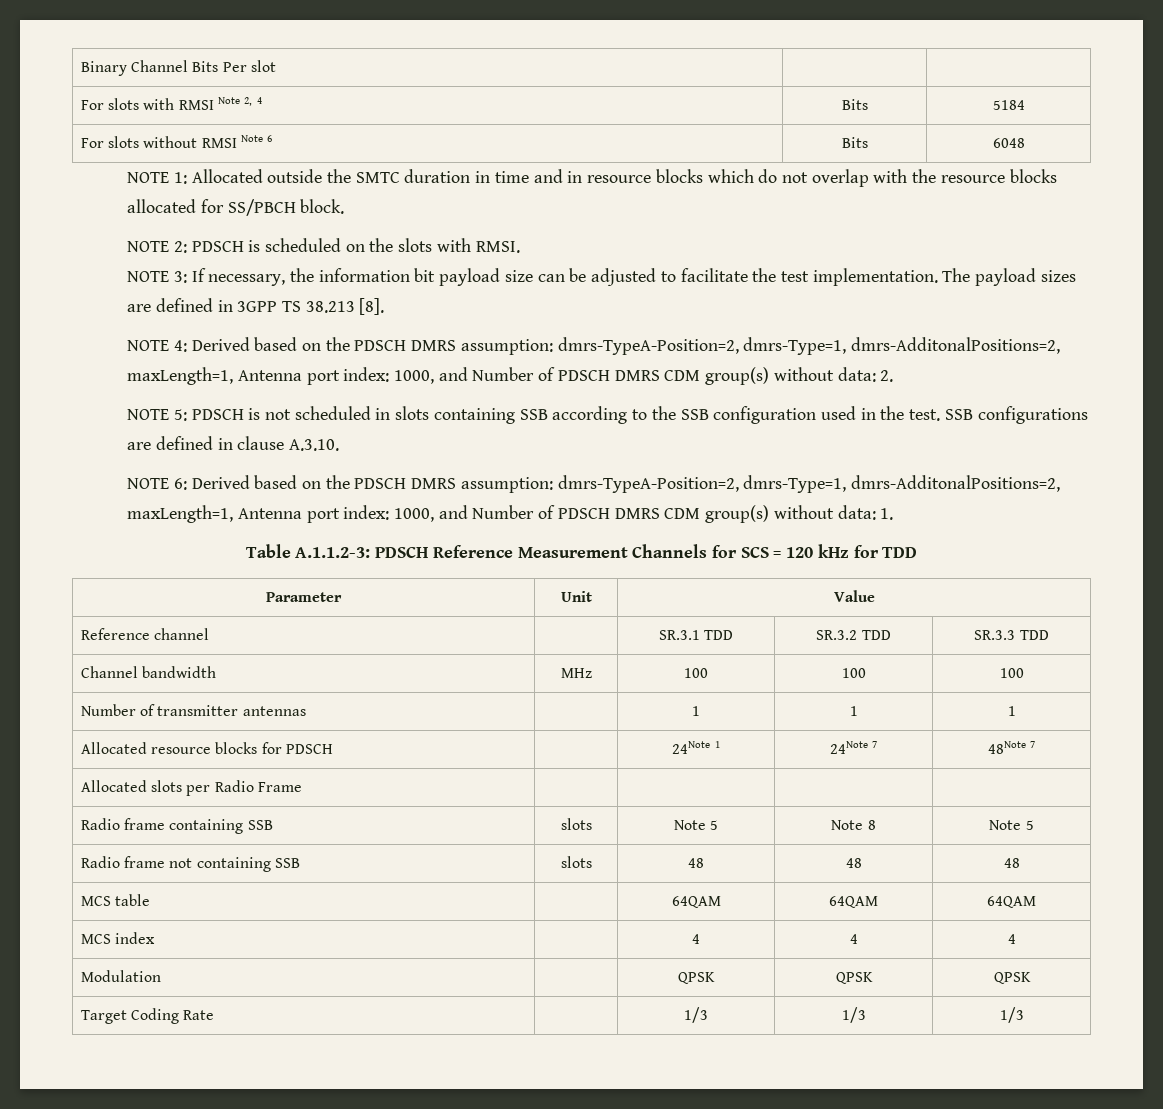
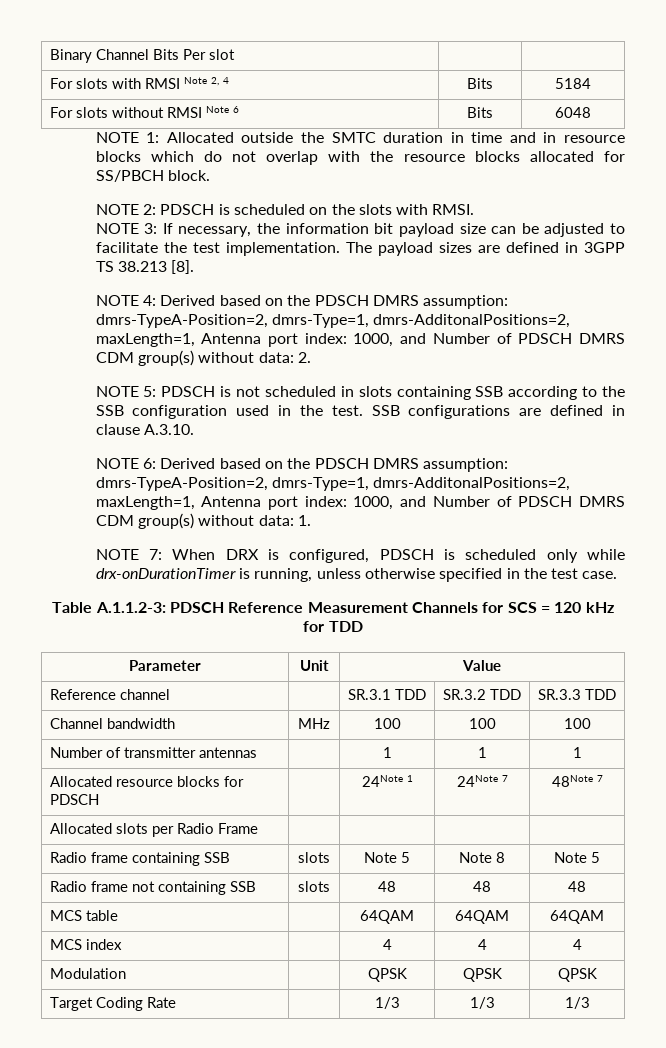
(894, 514) none -> [95,549,625,563] [95,568,618,582] // NOTE 7: When DRX is configured, PDSCH is scheduled only while drx-onDurationTimer is running, unless otherwise specified in the test case.

